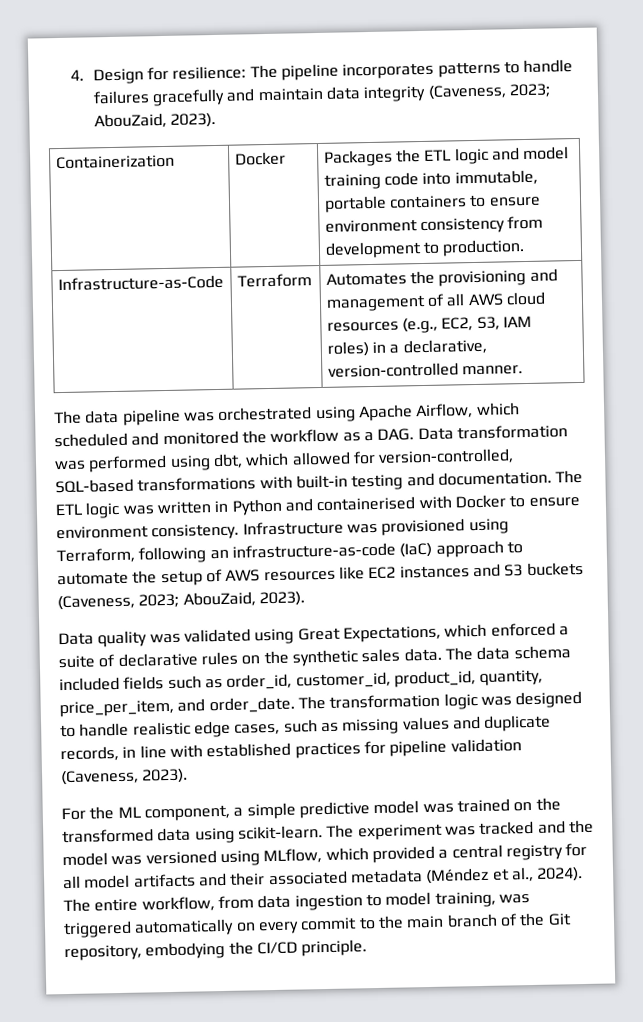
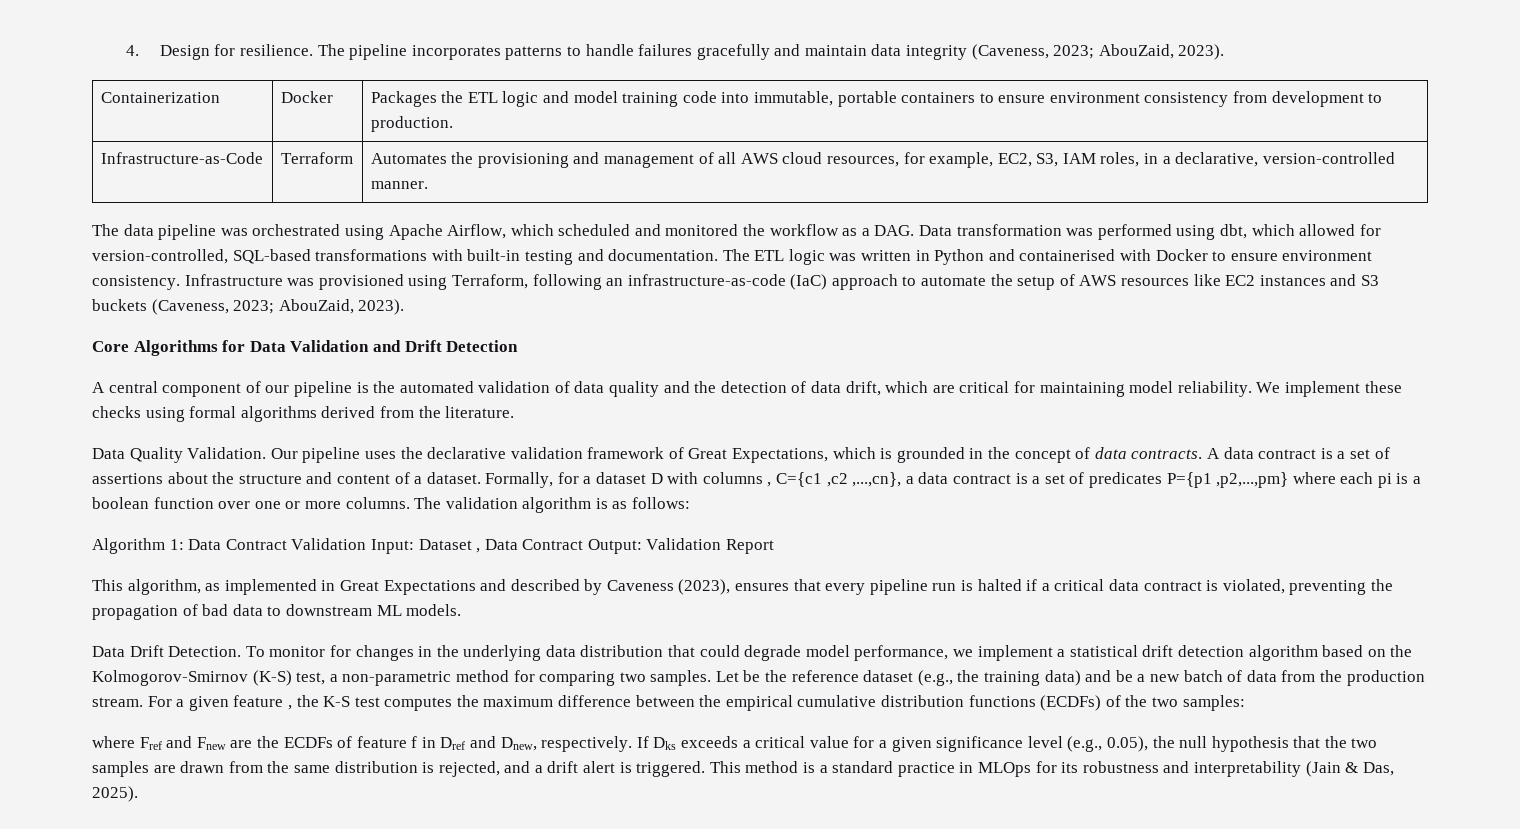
[172,65,247,80] resilience: -> [240,44,314,56] resilience.
[326,317,439,334] resources (e.g., -> [826,152,994,168] resources, for example,
[326,341,370,357] roles) -> [1100,152,1140,167] roles,
[58,622,569,648] [58,645,571,669] [59,669,544,692] [59,690,583,718] [60,714,552,738] [60,738,522,762] [60,768,189,786] [61,797,561,822] [62,819,594,844] [62,842,588,867] [63,866,584,890] [63,891,530,913] [63,912,572,939] [64,939,368,962] Data quality was validated using Great Expectations, which enforced a suite of declarative rules on the synthetic sales data. The data schema included fields such as order_id, customer_id, product_id, quantity, price_per_item, and order_date. The transformation logic was designed to handle realistic edge cases, such as missing values and duplicate records, in line with established practices for pipeline validation (Caveness, 2023). // For the ML component, a simple predictive model was trained on the transformed data using scikit-learn. The experiment was tracked and the model was versioned using MLflow, which provided a central registry for all model artifacts and their associated metadata (Méndez et al., 2024). The entire workflow, from data ingestion to model training, was triggered automatically on every commit to the main branch of the Git repository, embodying the CI/CD principle. -> [92,340,519,356] [92,381,1402,397] [92,406,515,422] [92,447,1390,463] [92,472,1422,488] [92,497,691,513] [92,538,775,554] [92,579,1393,595] [92,604,462,620] [92,645,1413,661] [92,670,1425,686] [92,695,1245,711] [92,736,1378,752] [92,761,1394,777] [92,786,138,802] Core Algorithms for Data Validation and Drift Detection // A central component of our pipeline is the automated validation of data quality and the detection of data drift, which are critical for maintaining model reliability. We implement these checks using formal algorithms derived from the literature. // Data Quality Validation. Our pipeline uses the declarative validation framework of Great Expectations, which is grounded in the concept of data contracts. A data contract is a set of assertions about the structure and content of a dataset. Formally, for a dataset D with columns , C={c1 ,c2 ,...,cn}, a data contract is a set of predicates P={p1 ,p2,...,pm} where each pi is a boolean function over one or more columns. The validation algorithm is as follows: // Algorithm 1: Data Contract Validation Input: Dataset , Data Contract Output: Validation Report // This algorithm, as implemented in Great Expectations and described by Caveness (2023), ensures that every pipeline run is halted if a critical data contract is violated, preventing the propagation of bad data to downstream ML models. // Data Drift Detection. To monitor for changes in the underlying data distribution that could degrade model performance, we implement a statistical drift detection algorithm based on the Kolmogorov-Smirnov (K-S) test, a non-parametric method for comparing two samples. Let be the reference dataset (e.g., the training data) and be a new batch of data from the production stream. For a given feature , the K-S test computes the maximum difference between the empirical cumulative distribution functions (ECDFs) of the two samples: // where Fref and Fnew are the ECDFs of feature f in Dref and Dnew, respectively. If Dks exceeds a critical value for a given significance level (e.g., 0.05), the null hypothesis that the two samples are drawn from the same distribution is rejected, and a drift alert is triggered. This method is a standard practice in MLOps for its robustness and interpretability (Jain & Das, 2025).

